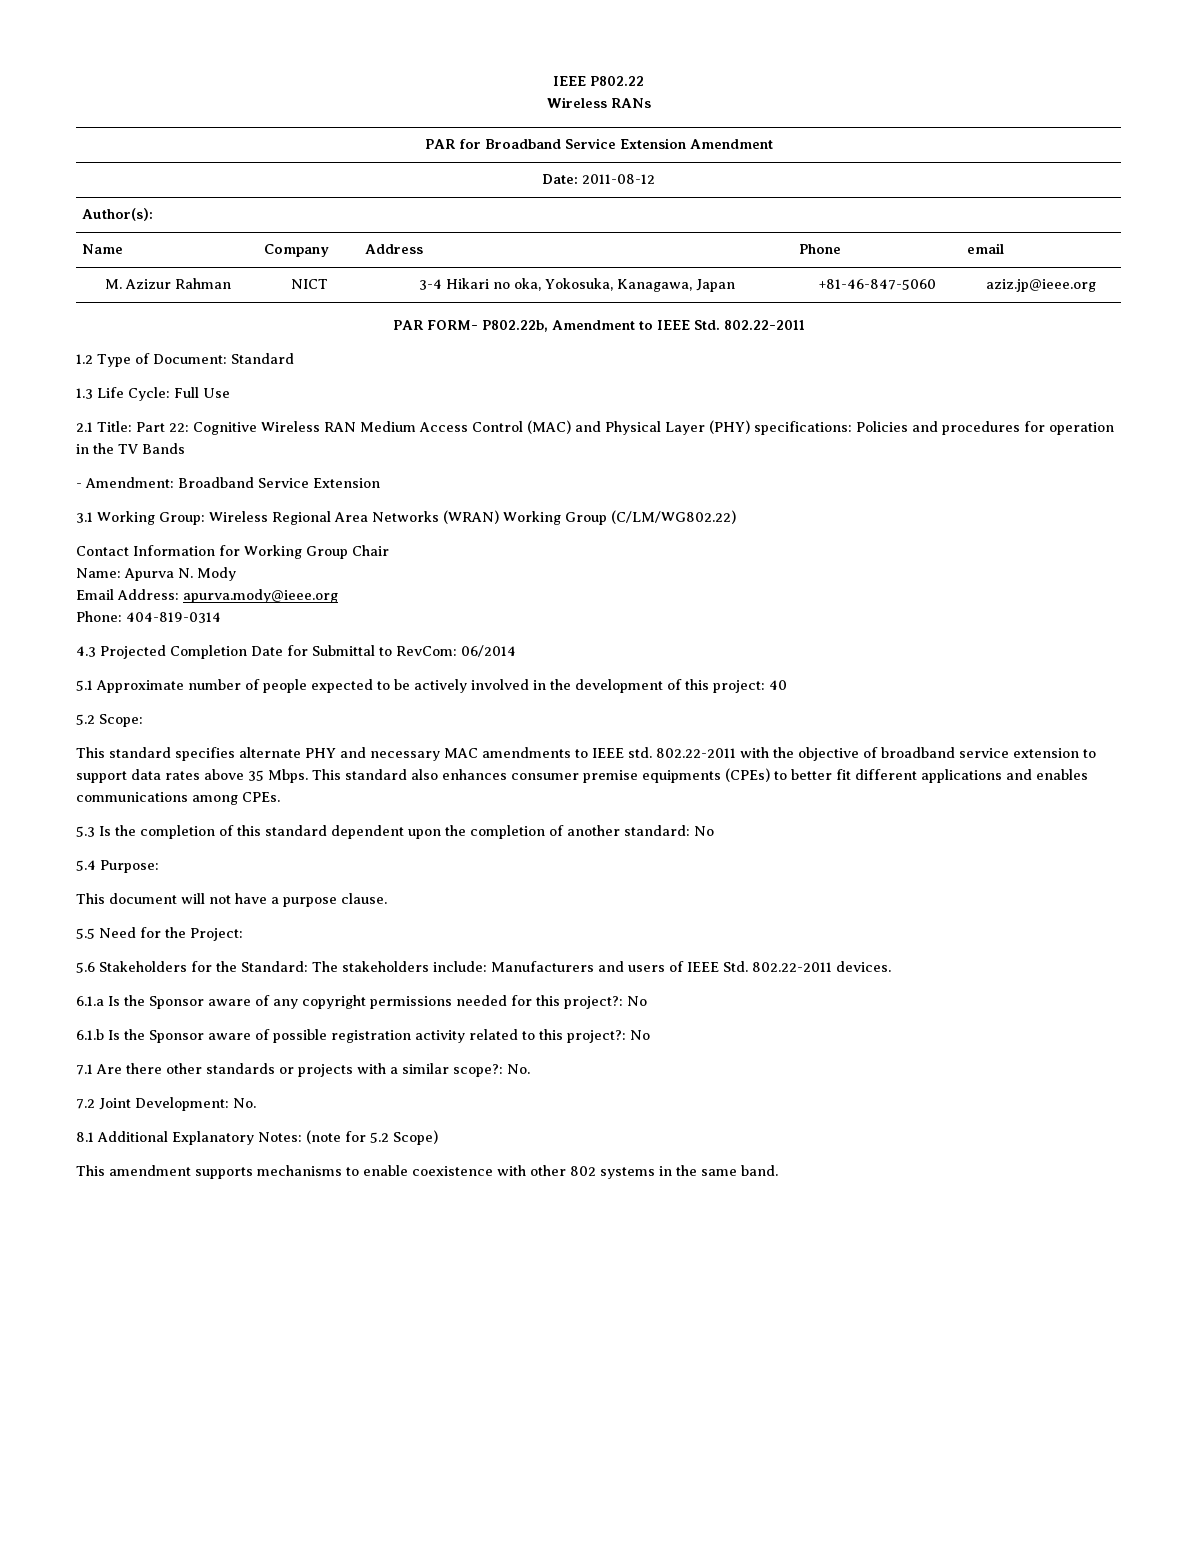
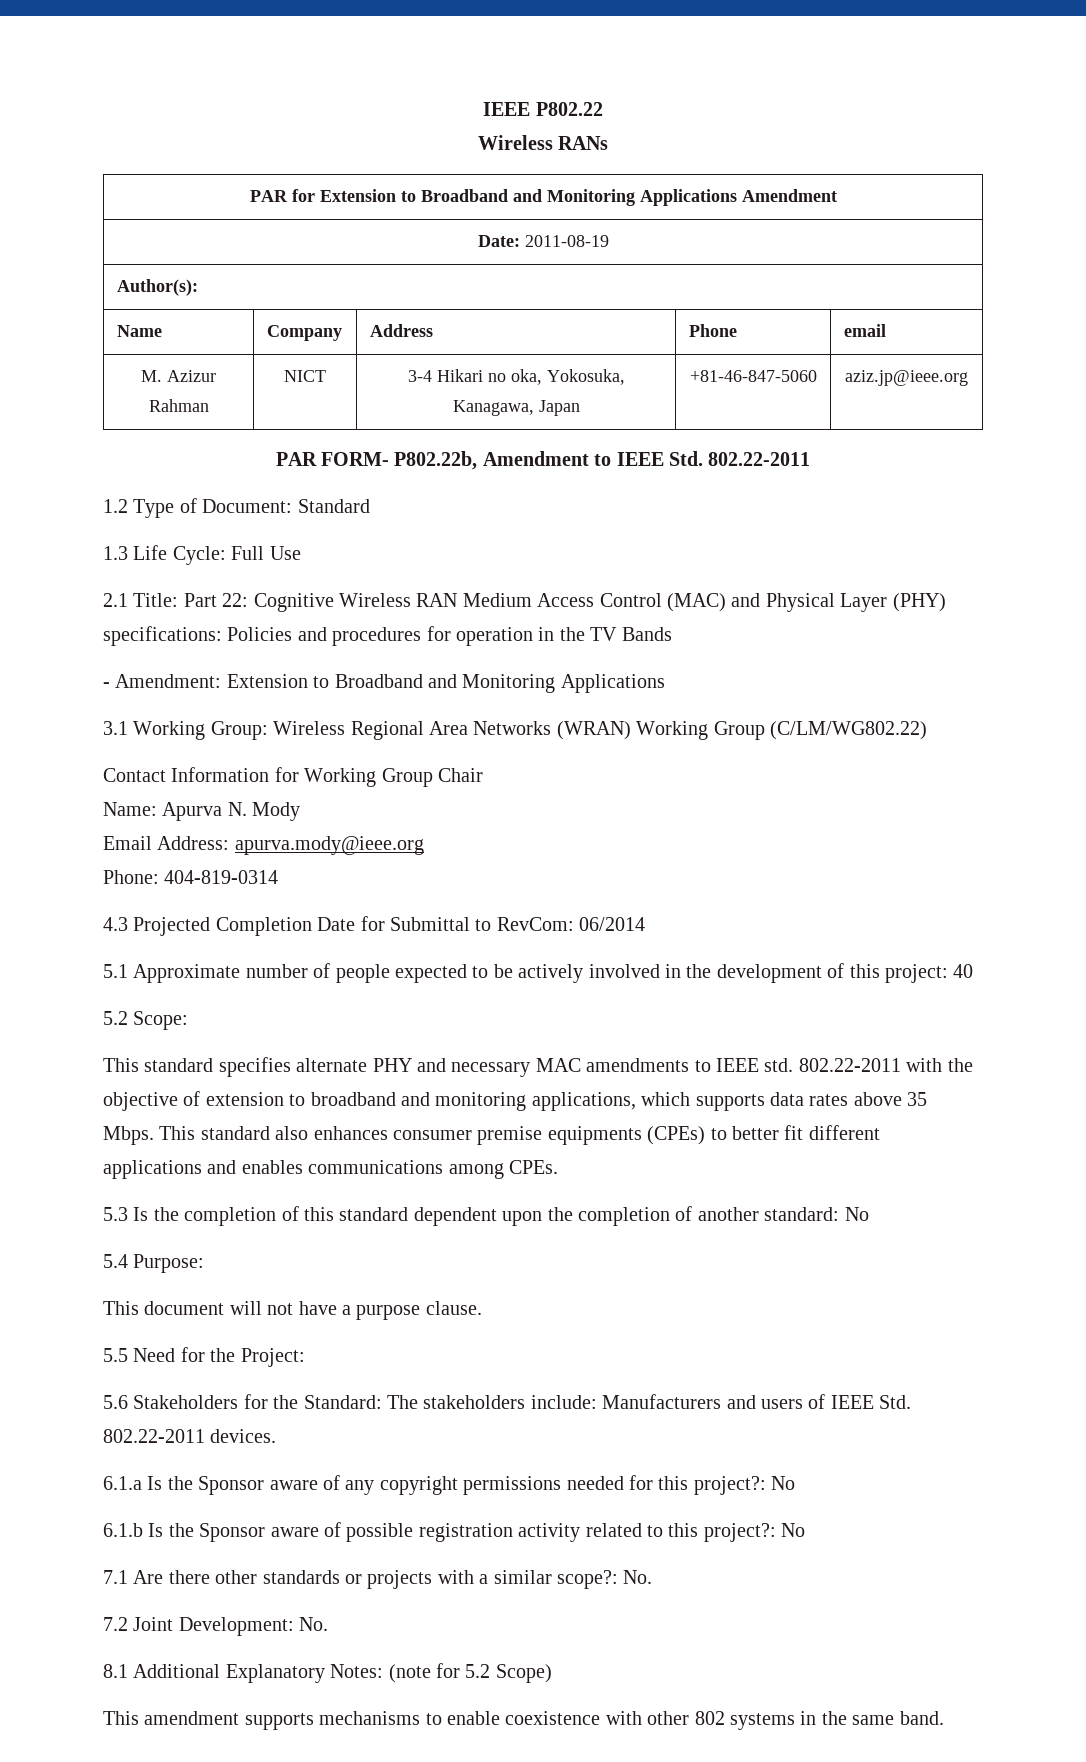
[484,138,686,149] Broadband Service Extension -> [319,189,737,206] Extension to Broadband and Monitoring Applications
[582,174,655,184] 2011-08-12 -> [524,235,609,247] 2011-08-19
[178,477,380,488] Broadband Service Extension -> [226,674,665,693] Extension to Broadband and Monitoring Applications
[881,747,1096,758] [76,771,127,783] broadband service extension to support -> [205,1092,765,1111] extension to broadband and monitoring applications, which supports

